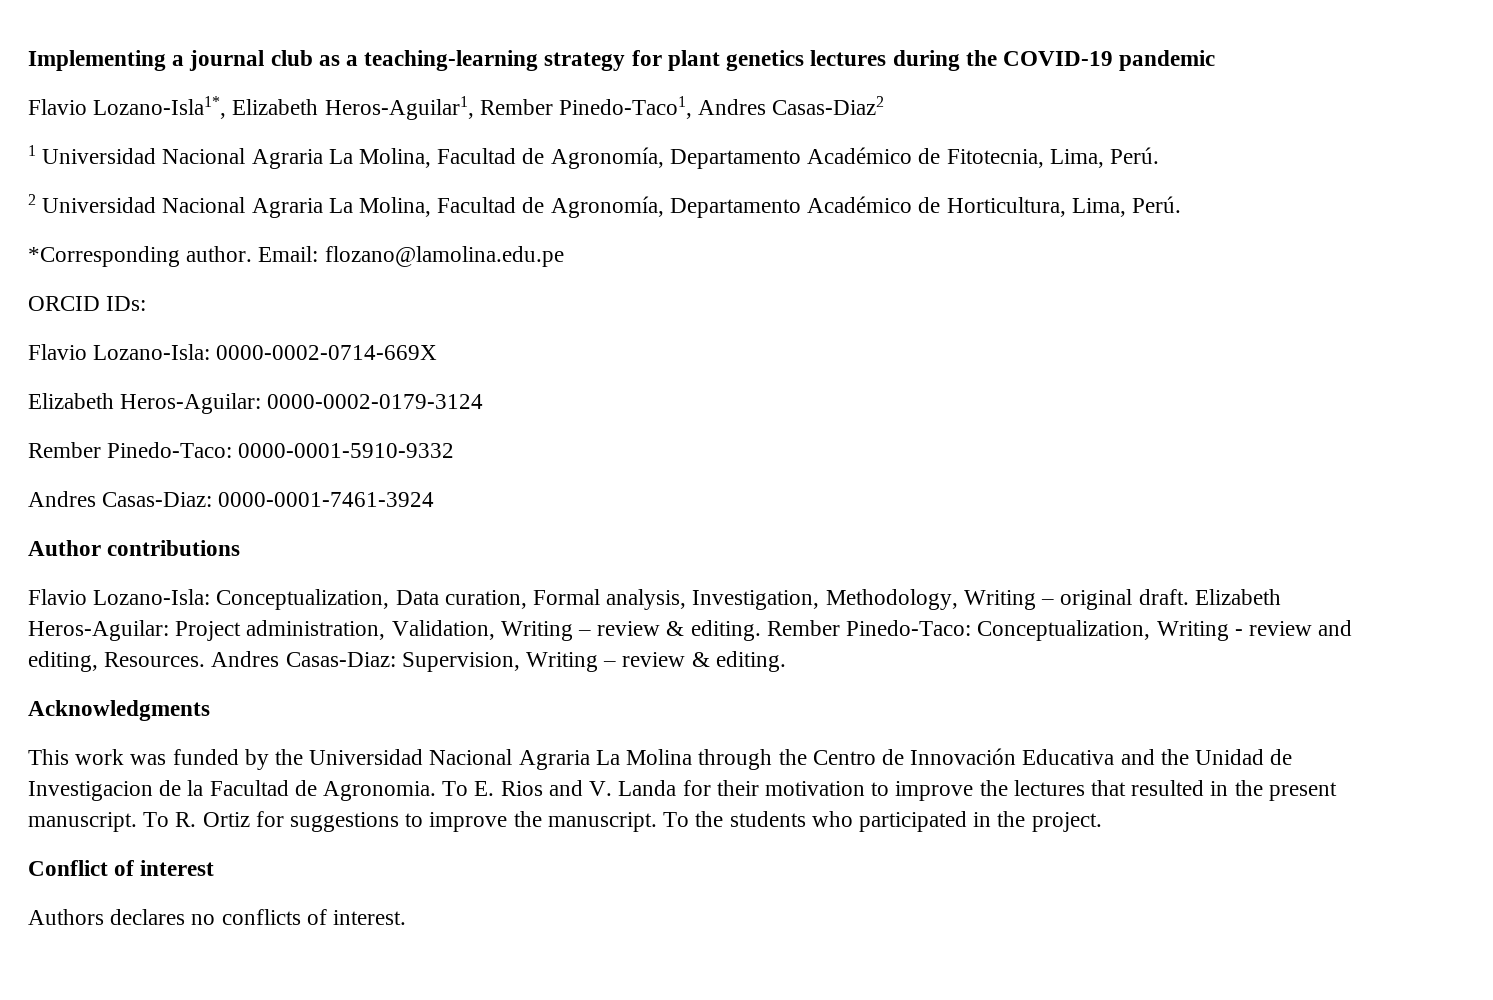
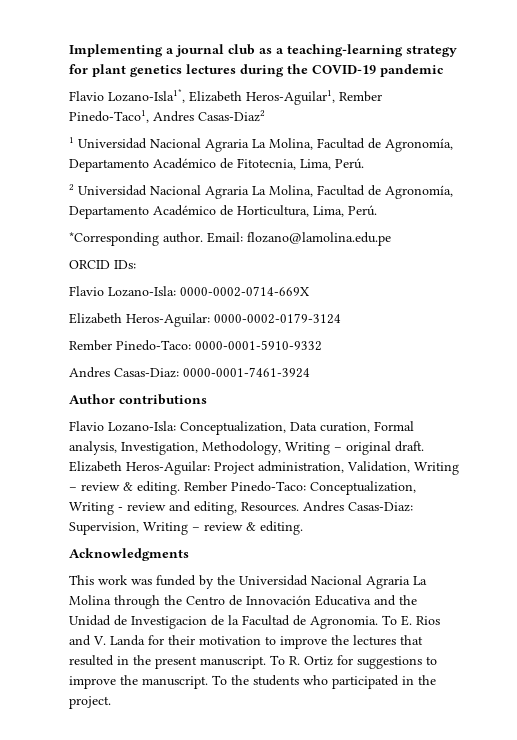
[28,860,215,876] [28,909,407,925] // Conflict of interest // Authors declares no conflicts of interest. -> (111, 702) none

